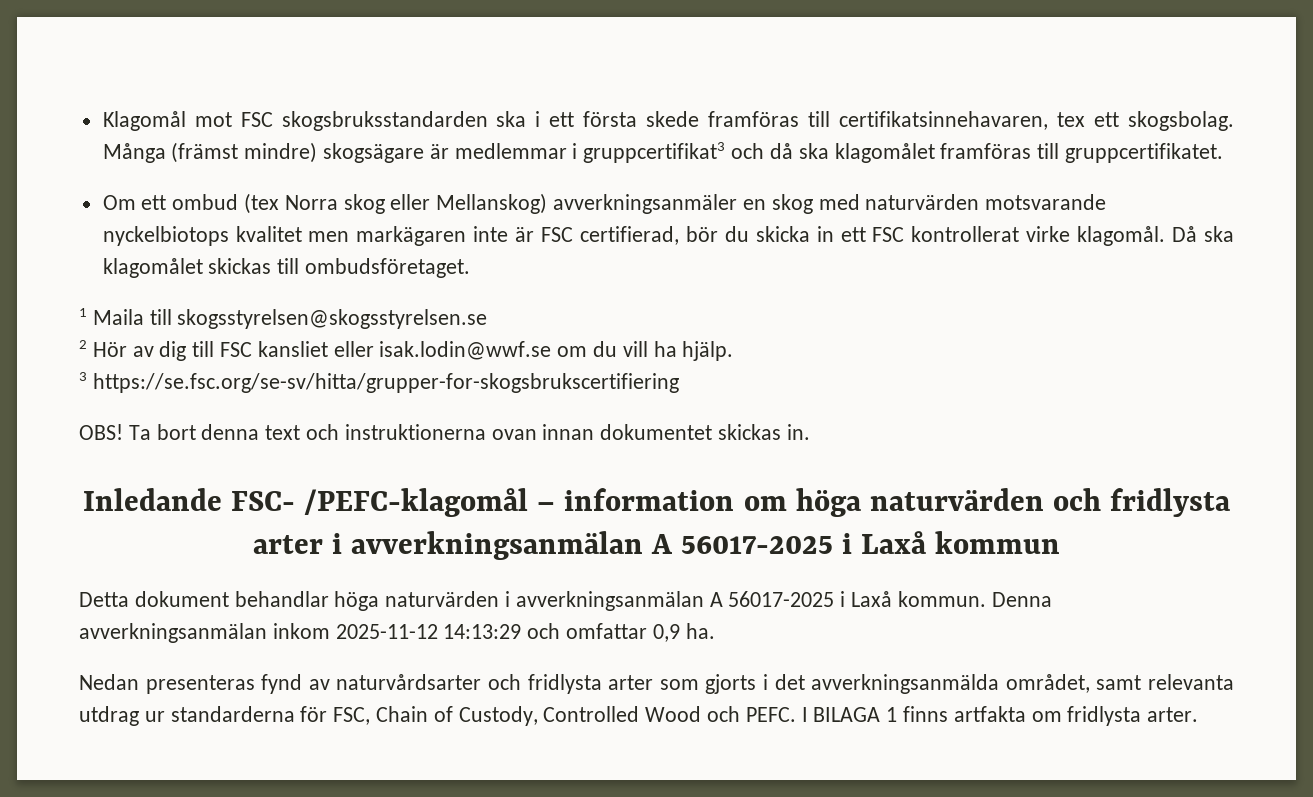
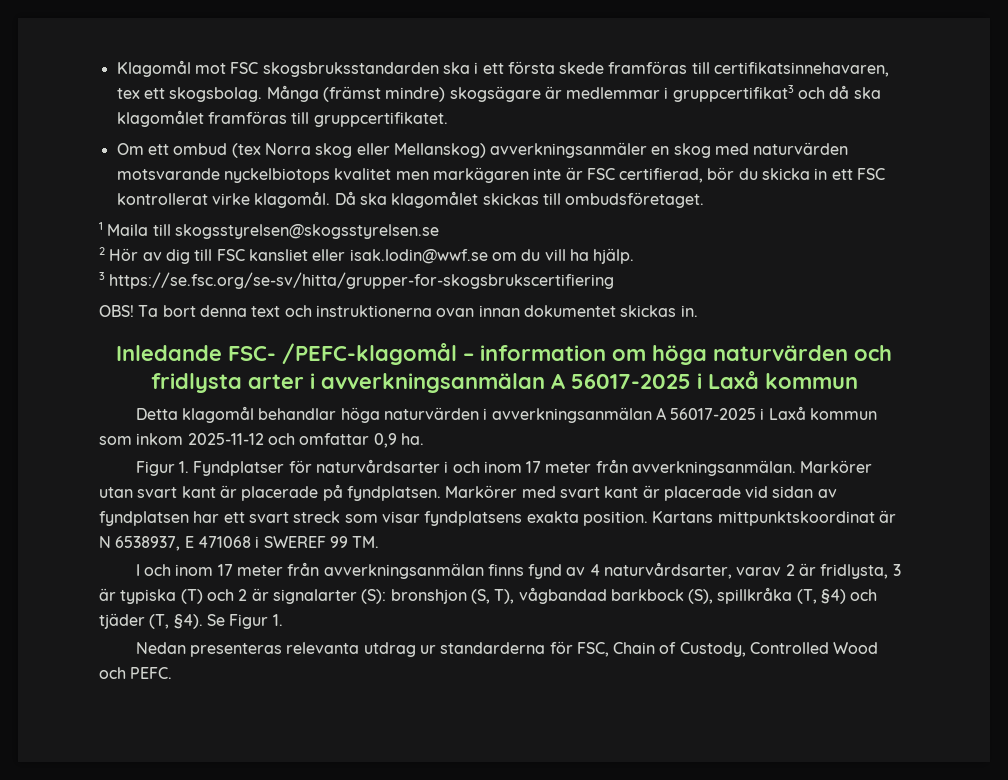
[134,591,229,607] dokument -> [181,406,254,423] klagomål
[897,591,1052,607] [79,623,267,643] kommun. Denna avverkningsanmälan -> [810,408,878,420] [99,436,132,445] kommun som
[443,624,522,639] 14:13:29 -> (264, 439) none
[79,674,1142,694] Nedan presenteras fynd av naturvårdsarter och fridlysta arter som gjorts i det avverkningsanmälda området, samt -> [135,459,873,476] [99,484,837,501] [99,510,896,526] [99,536,380,551] [135,562,901,579] [99,587,878,604] [99,613,283,629] [135,642,282,657] Figur 1. Fyndplatser för naturvårdsarter i och inom 17 meter från avverkningsanmälan. Markörer utan svart kant är placerade på fyndplatsen. Markörer med svart kant är placerade vid sidan av fyndplatsen har ett svart streck som visar fyndplatsens exakta position. Kartans mittpunktskoordinat är N 6538937, E 471068 i SWEREF 99 TM. // I och inom 17 meter från avverkningsanmälan finns fynd av 4 naturvårdsarter, varav 2 är fridlysta, 3 är typiska (T) och 2 är signalarter (S): bronshjon (S, T), vågbandad barkbock (S), spillkråka (T, §4) och tjäder (T, §4). Se Figur 1. // Nedan presenteras
[801,706,1199,726] I BILAGA 1 finns artfakta om fridlysta arter. -> (173, 673) none

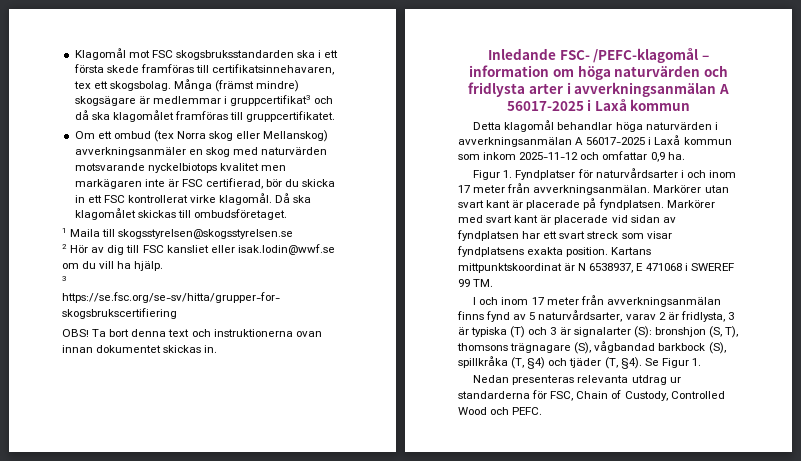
[589,564,600,576] 4 -> [529,312,536,320] 5
[238,589,248,601] 2 -> [550,327,557,335] 3
(515, 596) none -> [457,342,592,354] thomsons trägnagare (S),

